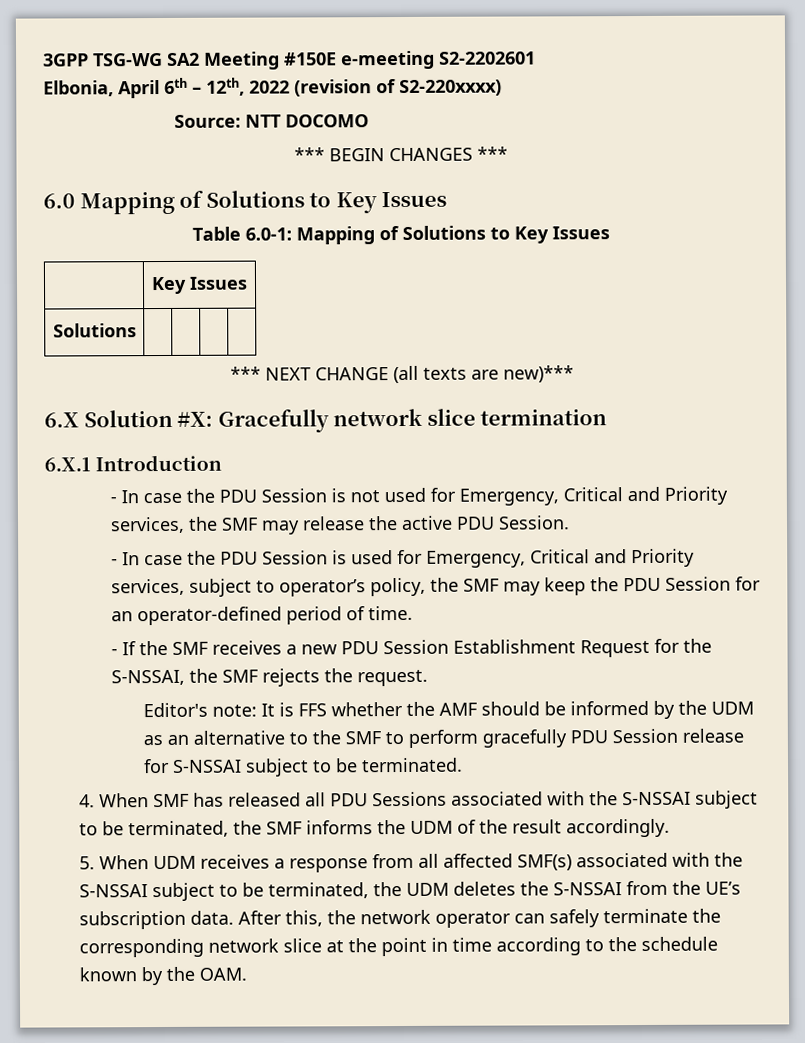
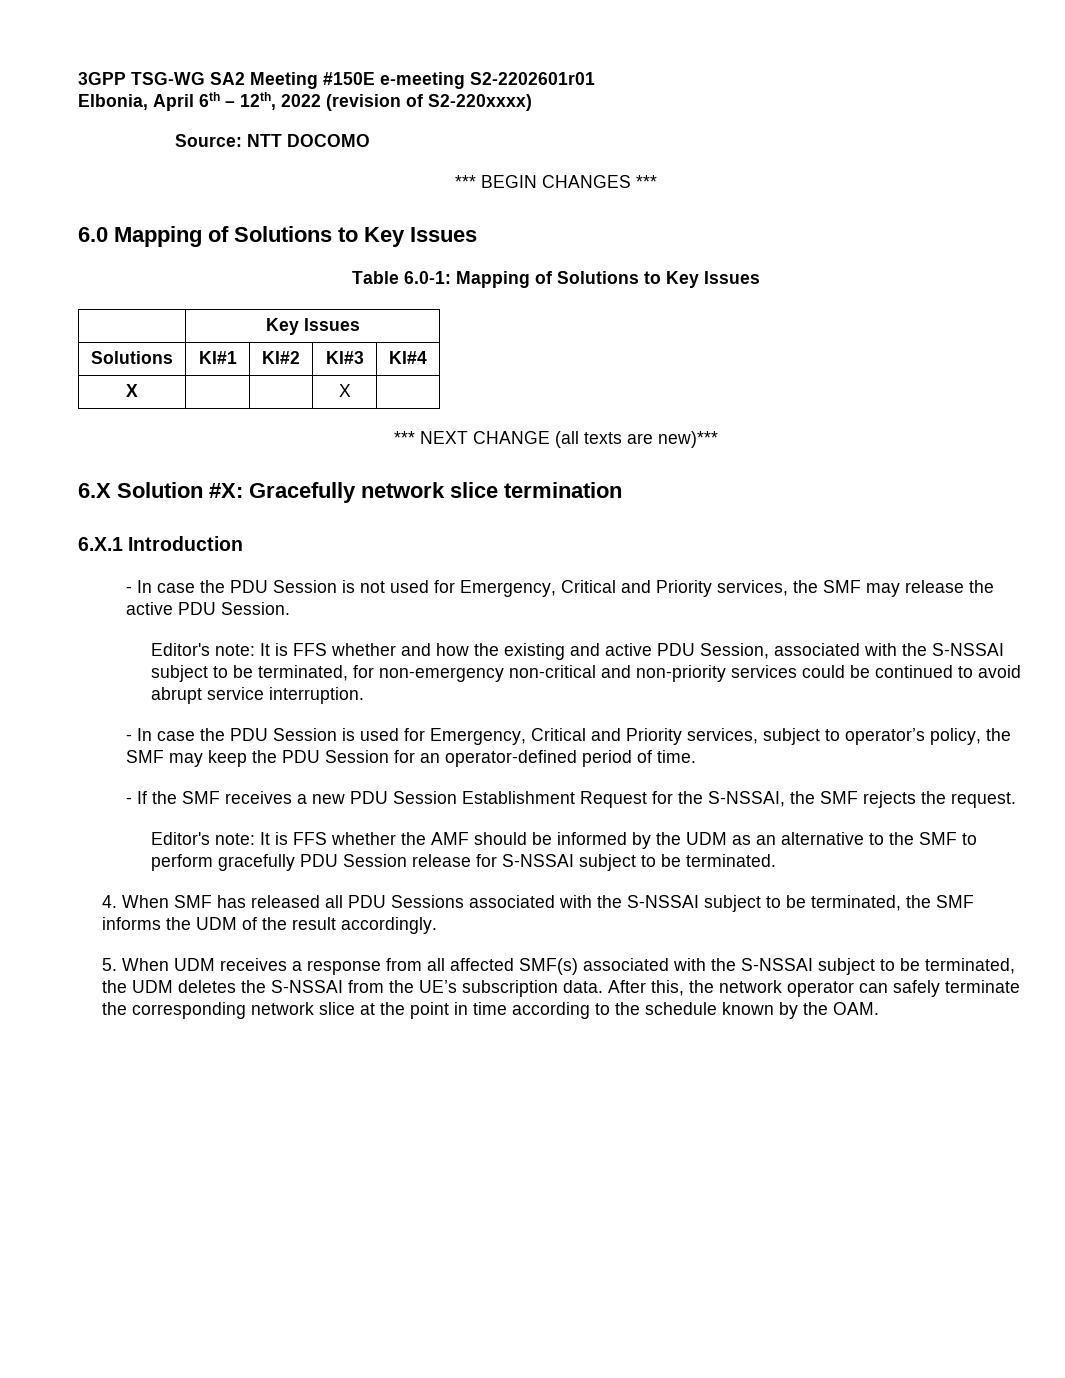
[439,51,536,65] S2-2202601 -> [470,72,595,85] S2-2202601r01
(137, 330) | | -> [198,351,237,364] [262,351,300,364] [325,351,364,364] [389,351,427,364] [126,384,138,397] [338,384,351,397] KI#1 | KI#2 | KI#3 | KI#4 // X | | | X
(570, 522) none -> [150,643,1004,660] [150,665,1021,682] [150,687,364,704] // Editor's note: It is FFS whether and how the existing and active PDU Session, associated with the S-NSSAI subject to be terminated, for non-emergency non-critical and non-priority services could be continued to avoid abrupt service interruption.

